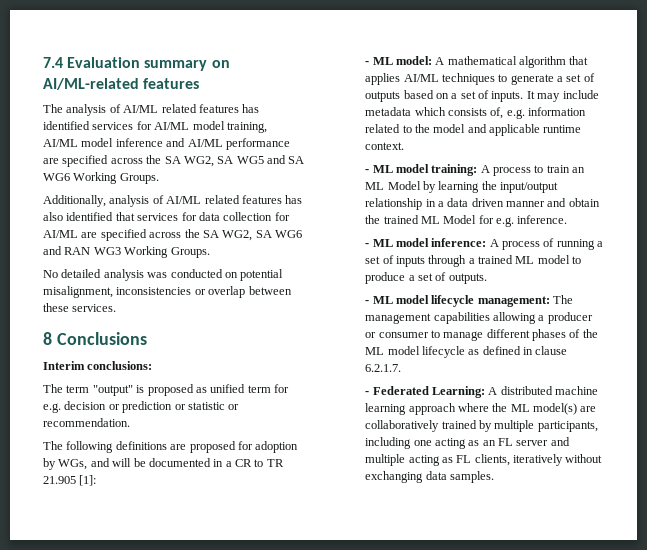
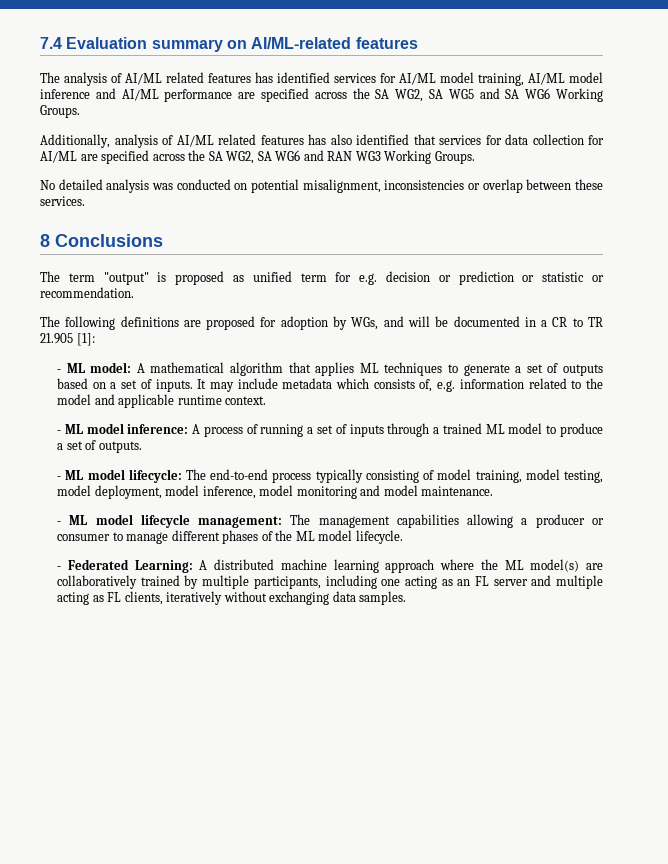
[43,361,153,370] // Interim conclusions: -> (163, 240) none
[403,74,439,82] AI/ML -> [359,363,379,373] ML
[365,164,586,176] [365,181,559,193] [365,198,600,210] [365,215,568,227] // - ML model training: A process to train an ML Model by learning the input/output relationship in a data driven manner and obtain the trained ML Model for e.g. inference. -> (267, 400) none
(487, 278) none -> [57,469,603,483] [57,485,494,499] // - ML model lifecycle: The end-to-end process typically consisting of model training, model testing, model deployment, model inference, model monitoring and model maintenance.
[421,346,568,358] [365,364,402,372] lifecycle as defined in clause 6.2.1.7. -> [355,530,403,544] lifecycle.

